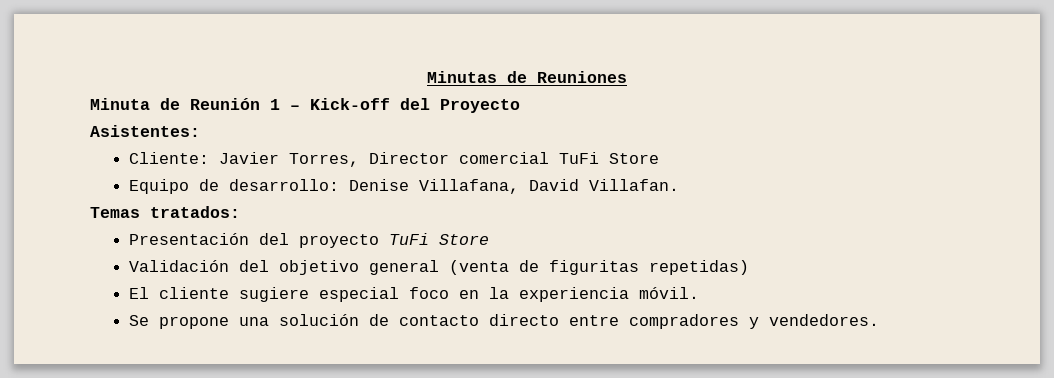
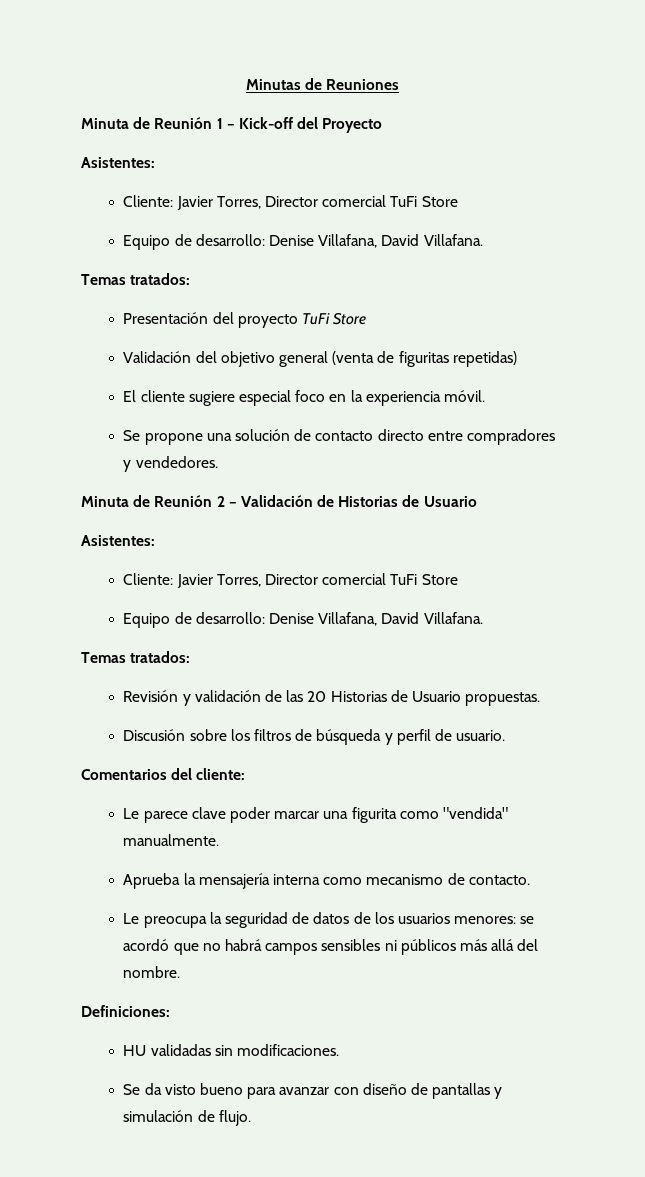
[588,179,679,191] Villafan. -> [423,234,483,246] Villafana.
(879, 320) none -> [81,495,477,507] [81,535,155,546] [123,573,458,588] [123,612,483,628] [81,651,191,663] [123,690,541,706] [123,729,506,745] [81,768,246,780] [123,807,508,823] [123,834,220,846] [123,873,530,889] [123,912,535,928] [123,939,539,955] [123,966,181,978] [81,1005,170,1017] [123,1044,339,1056] [123,1083,503,1099] [123,1110,251,1126] // Minuta de Reunión 2 – Validación de Historias de Usuario // Asistentes: // Cliente: Javier Torres, Director comercial TuFi Store // Equipo de desarrollo: Denise Villafana, David Villafana. // Temas tratados: // Revisión y validación de las 20 Historias de Usuario propuestas. // Discusión sobre los filtros de búsqueda y perfil de usuario. // Comentarios del cliente: // Le parece clave poder marcar una figurita como "vendida" manualmente. // Aprueba la mensajería interna como mecanismo de contacto. // Le preocupa la seguridad de datos de los usuarios menores: se acordó que no habrá campos sensibles ni públicos más allá del nombre. // Definiciones: // HU validadas sin modificaciones. // Se da visto bueno para avanzar con diseño de pantallas y simulación de flujo.

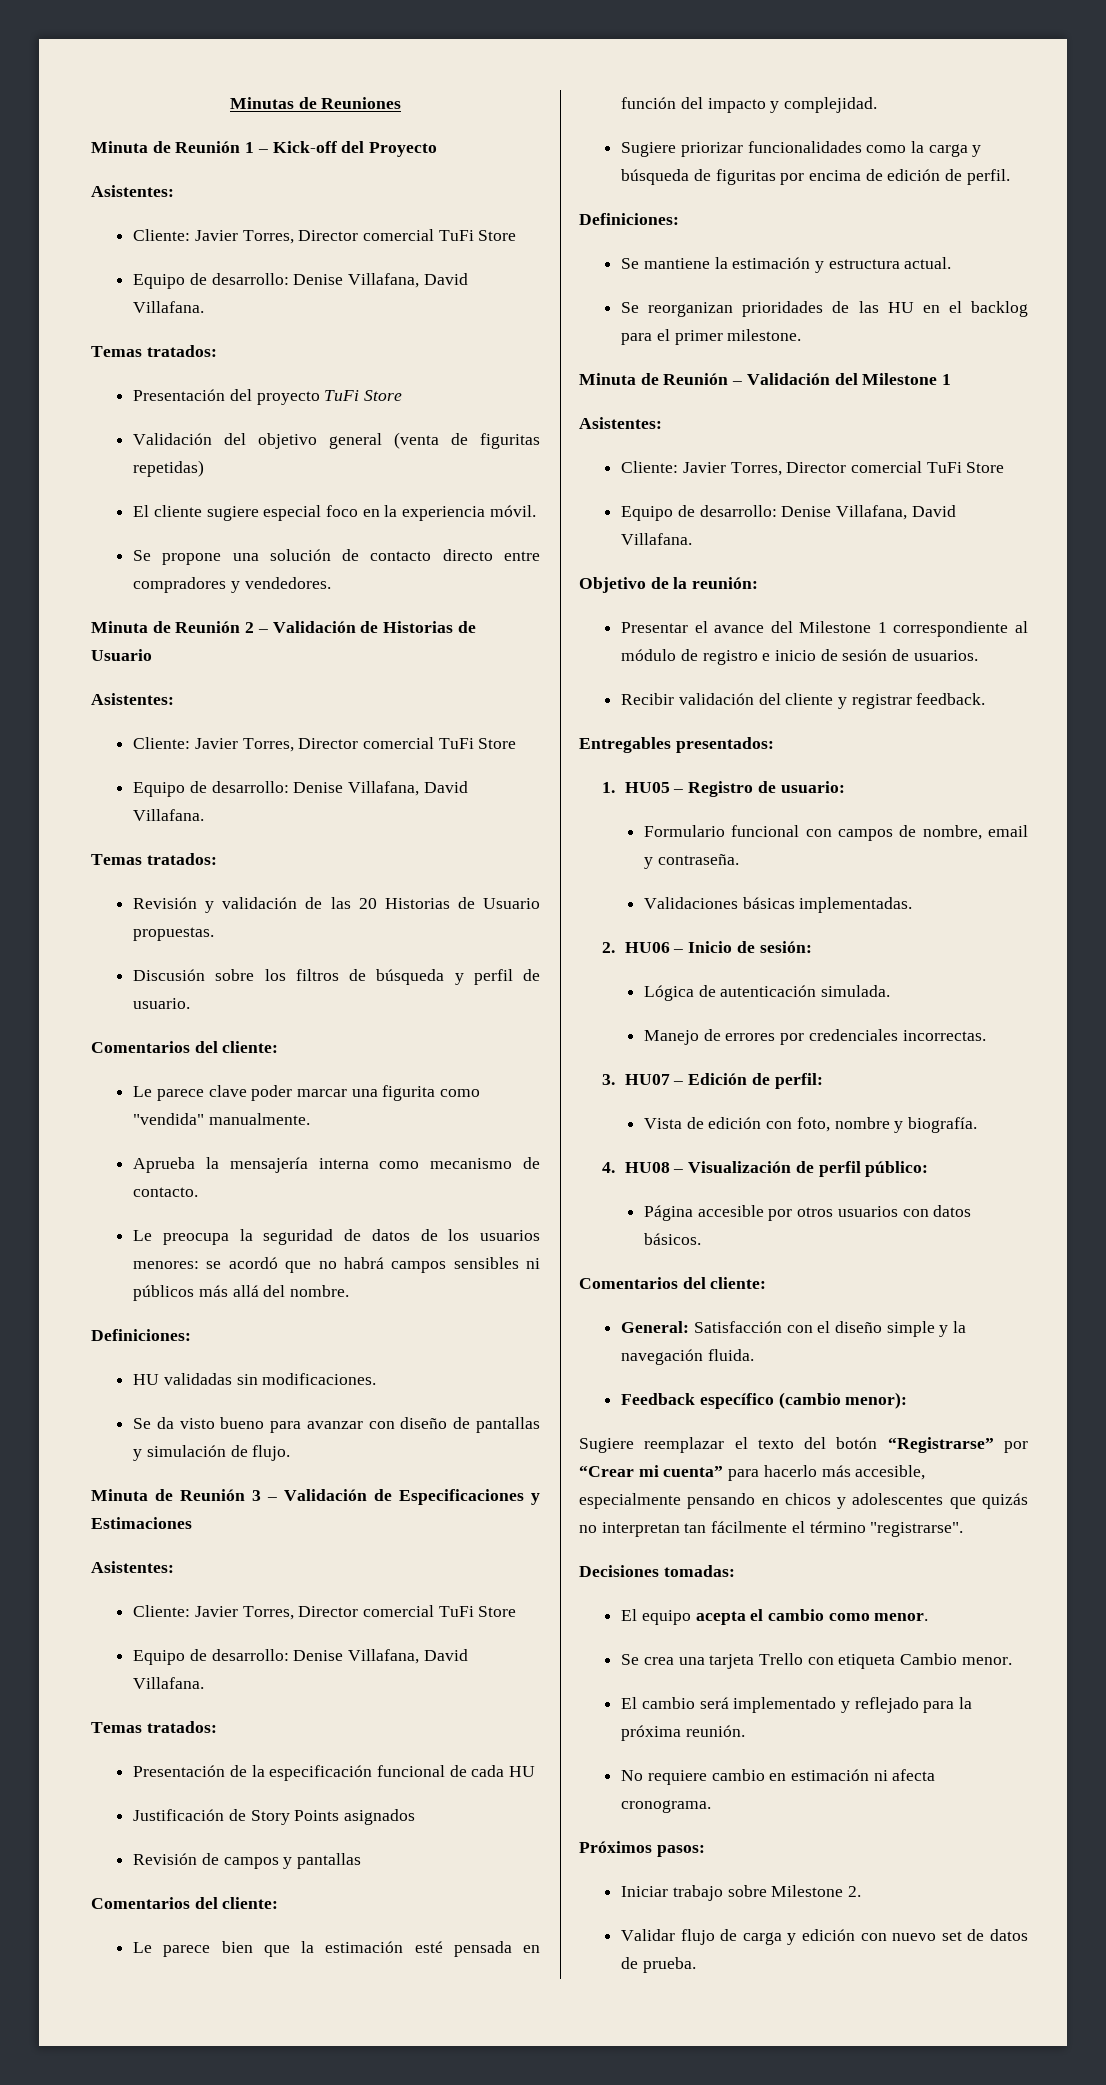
(251, 1118) none -> [91,1489,540,1505] [91,1517,192,1529] [91,1561,174,1573] [133,1605,517,1620] [133,1649,468,1665] [133,1677,205,1689] [91,1721,217,1733] [133,1765,536,1781] [133,1809,415,1825] [133,1853,361,1869] [91,1897,279,1909] [133,1941,540,1957] [621,97,877,113] [621,141,982,157] [621,169,1010,185] [579,213,679,225] [621,257,952,273] [621,301,1028,317] [621,329,802,345] [579,373,952,385] [579,417,662,429] [621,461,1005,476] [621,505,956,521] [621,533,693,545] [579,577,759,593] [621,621,1028,637] [621,649,978,665] [621,693,986,709] [579,737,774,753] [601,781,845,797] [643,825,1028,841] [643,854,739,869] [643,897,913,913] [601,941,812,953] [643,985,891,1001] [643,1029,986,1045] [601,1073,823,1089] [643,1117,978,1133] [601,1161,929,1177] [643,1205,972,1221] [643,1233,701,1245] [579,1277,767,1289] [621,1321,967,1337] [621,1349,754,1365] [621,1392,908,1409] [579,1437,1028,1453] [579,1465,926,1481] [579,1493,1028,1509] [579,1521,964,1537] [579,1565,735,1577] [621,1609,929,1625] [621,1653,1012,1669] [621,1697,973,1713] [621,1725,745,1741] [621,1769,936,1785] [621,1800,712,1813] [579,1841,705,1857] [621,1885,861,1901] [621,1929,1028,1945] [621,1957,696,1973] // Minuta de Reunión 3 – Validación de Especificaciones y Estimaciones // Asistentes: // Cliente: Javier Torres, Director comercial TuFi Store // Equipo de desarrollo: Denise Villafana, David Villafana. // Temas tratados: // Presentación de la especificación funcional de cada HU // Justificación de Story Points asignados // Revisión de campos y pantallas // Comentarios del cliente: // Le parece bien que la estimación esté pensada en función del impacto y complejidad. // Sugiere priorizar funcionalidades como la carga y búsqueda de figuritas por encima de edición de perfil. // Definiciones: // Se mantiene la estimación y estructura actual. // Se reorganizan prioridades de las HU en el backlog para el primer milestone. // Minuta de Reunión – Validación del Milestone 1 // Asistentes: // Cliente: Javier Torres, Director comercial TuFi Store // Equipo de desarrollo: Denise Villafana, David Villafana. // Objetivo de la reunión: // Presentar el avance del Milestone 1 correspondiente al módulo de registro e inicio de sesión de usuarios. // Recibir validación del cliente y registrar feedback. // Entregables presentados: // 1. HU05 – Registro de usuario: // Formulario funcional con campos de nombre, email y contraseña. // Validaciones básicas implementadas. // 2. HU06 – Inicio de sesión: // Lógica de autenticación simulada. // Manejo de errores por credenciales incorrectas. // 3. HU07 – Edición de perfil: // Vista de edición con foto, nombre y biografía. // 4. HU08 – Visualización de perfil público: // Página accesible por otros usuarios con datos básicos. // Comentarios del cliente: // General: Satisfacción con el diseño simple y la navegación fluida. // Feedback específico (cambio menor): // Sugiere reemplazar el texto del botón “Registrarse” por “Crear mi cuenta” para hacerlo más accesible, especialmente pensando en chicos y adolescentes que quizás no interpretan tan fácilmente el término "registrarse". // Decisiones tomadas: // El equipo acepta el cambio como menor. // Se crea una tarjeta Trello con etiqueta Cambio menor. // El cambio será implementado y reflejado para la próxima reunión. // No requiere cambio en estimación ni afecta cronograma. // Próximos pasos: // Iniciar trabajo sobre Milestone 2. // Validar flujo de carga y edición con nuevo set de datos de prueba.

